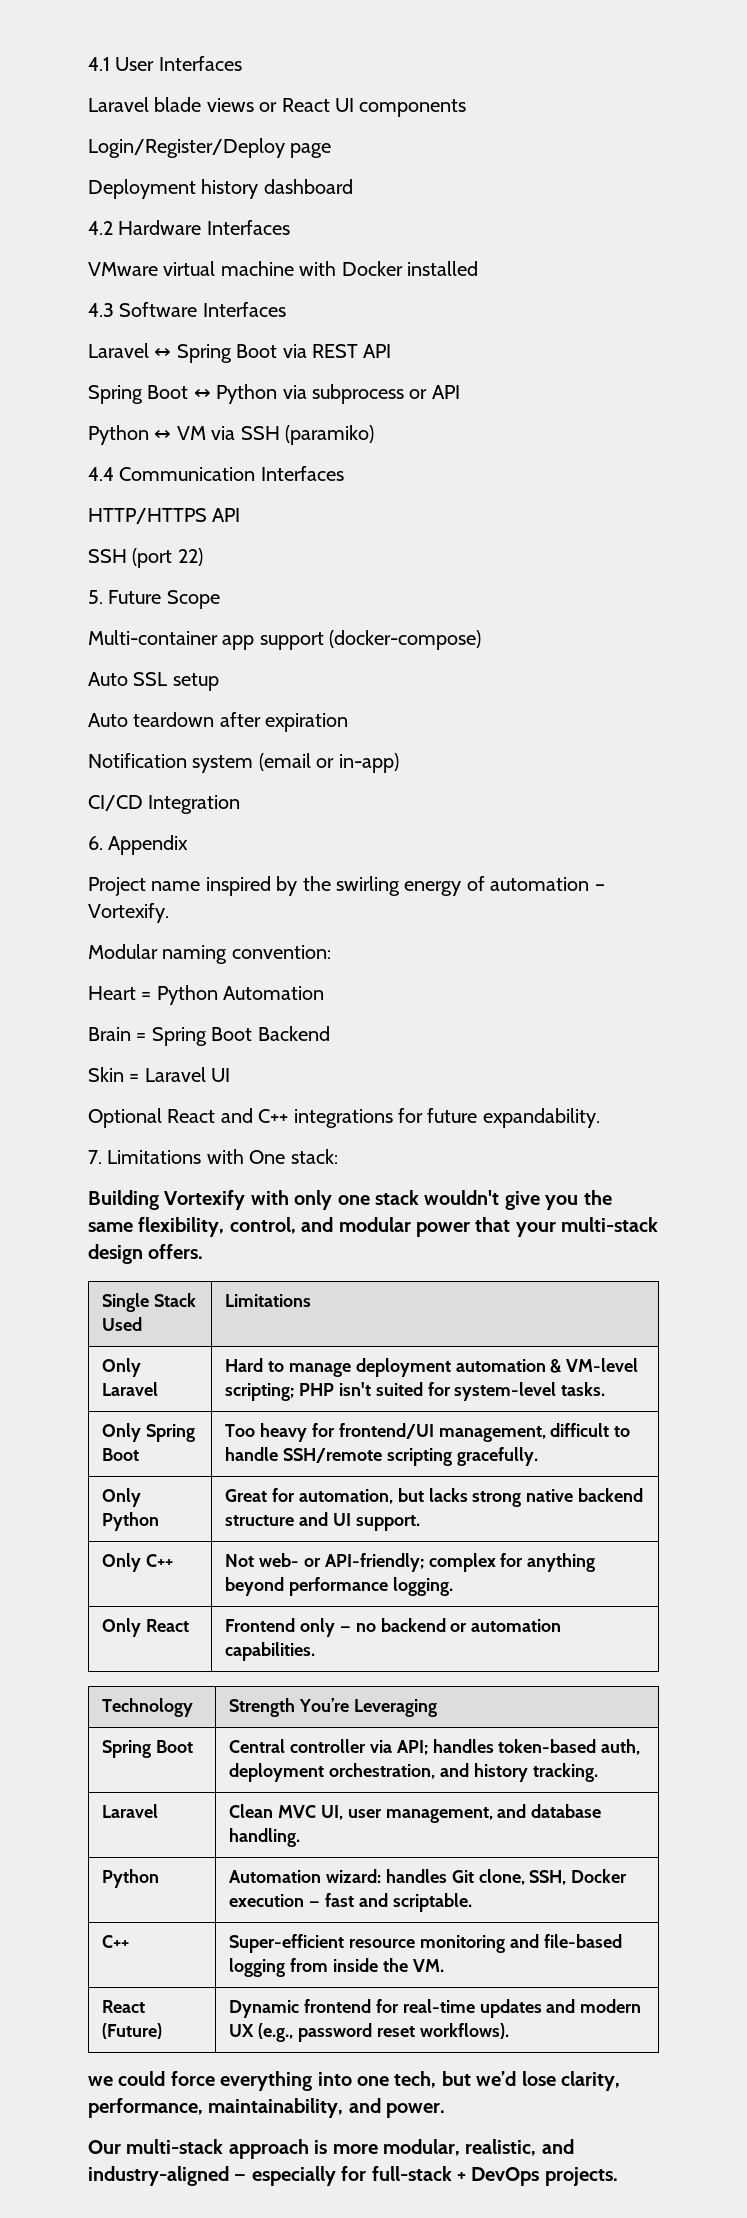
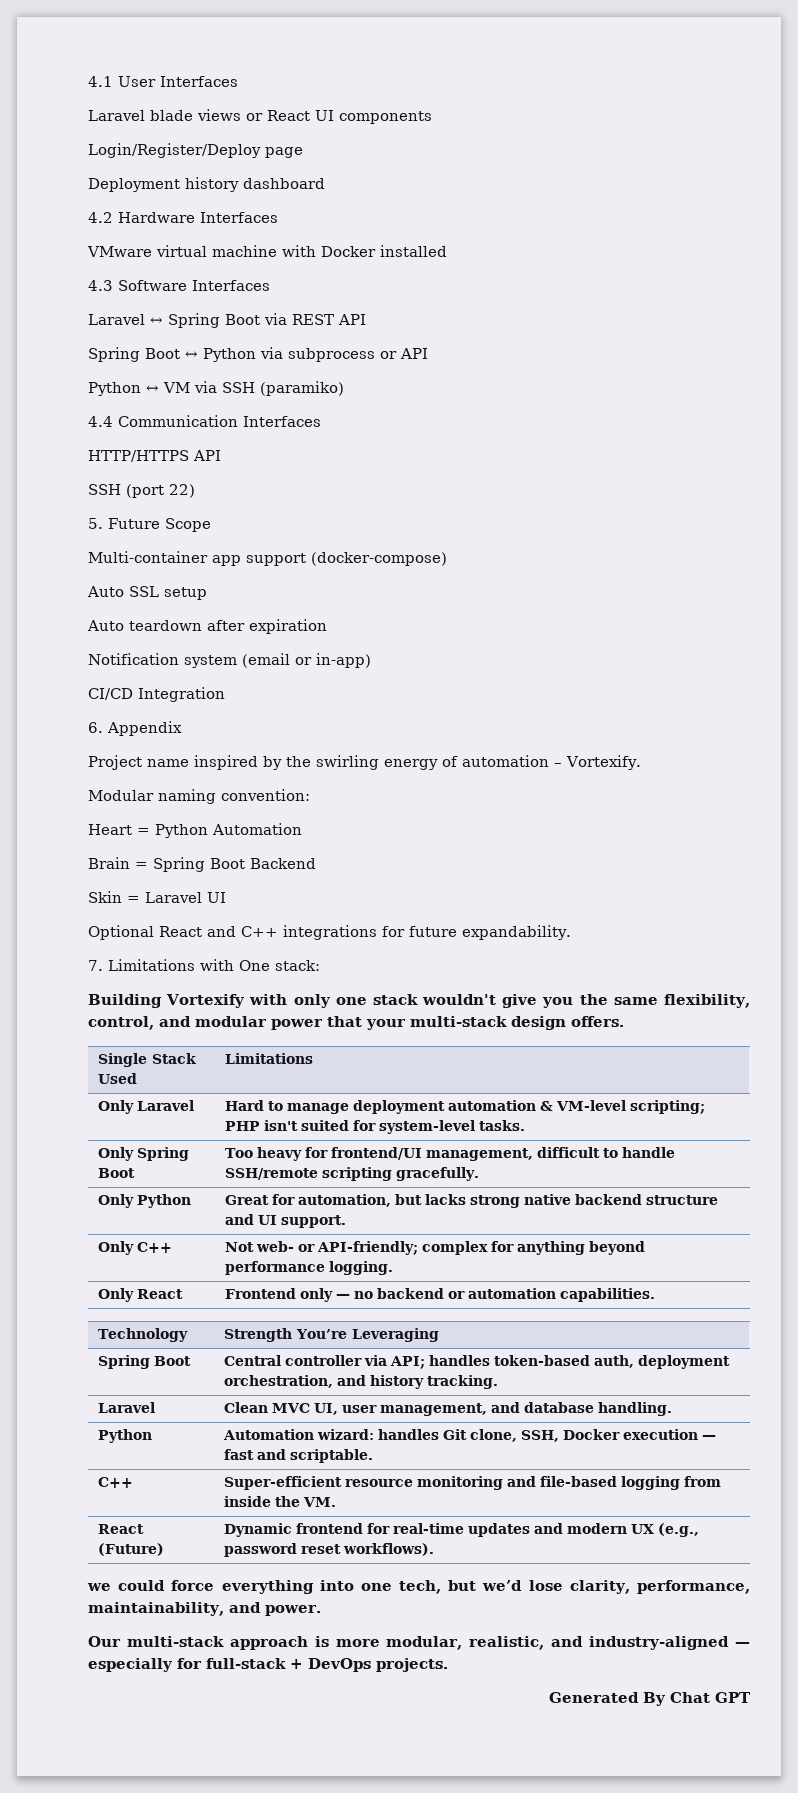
(618, 2176) none -> [549,1692,751,1706] // Generated By Chat GPT

